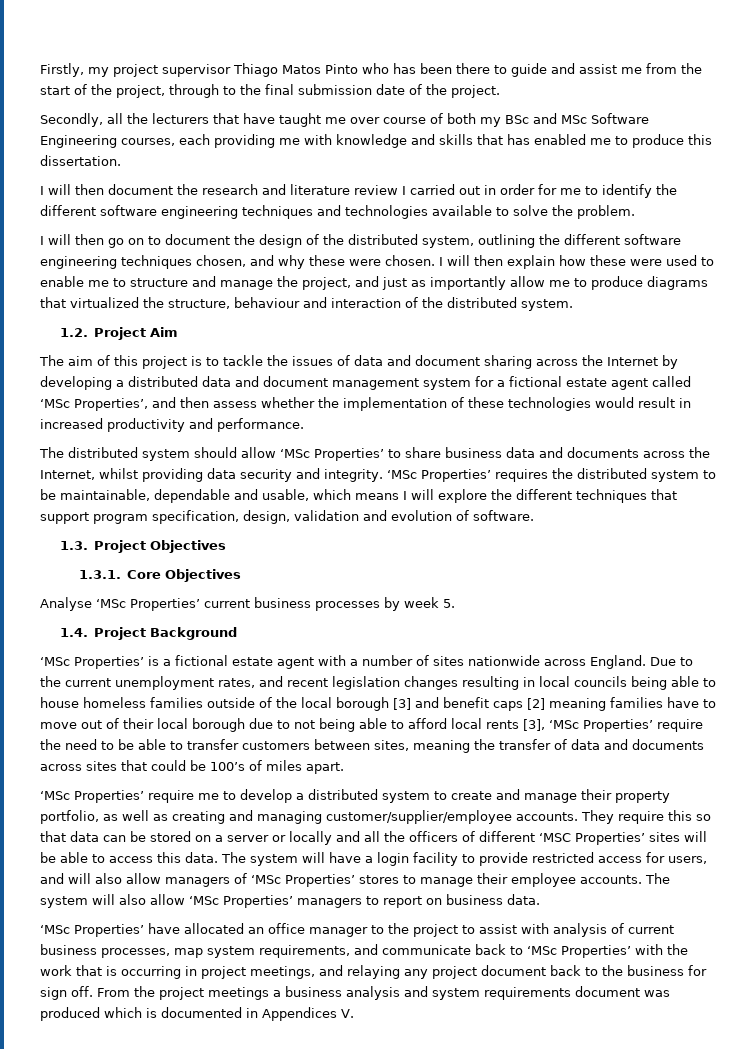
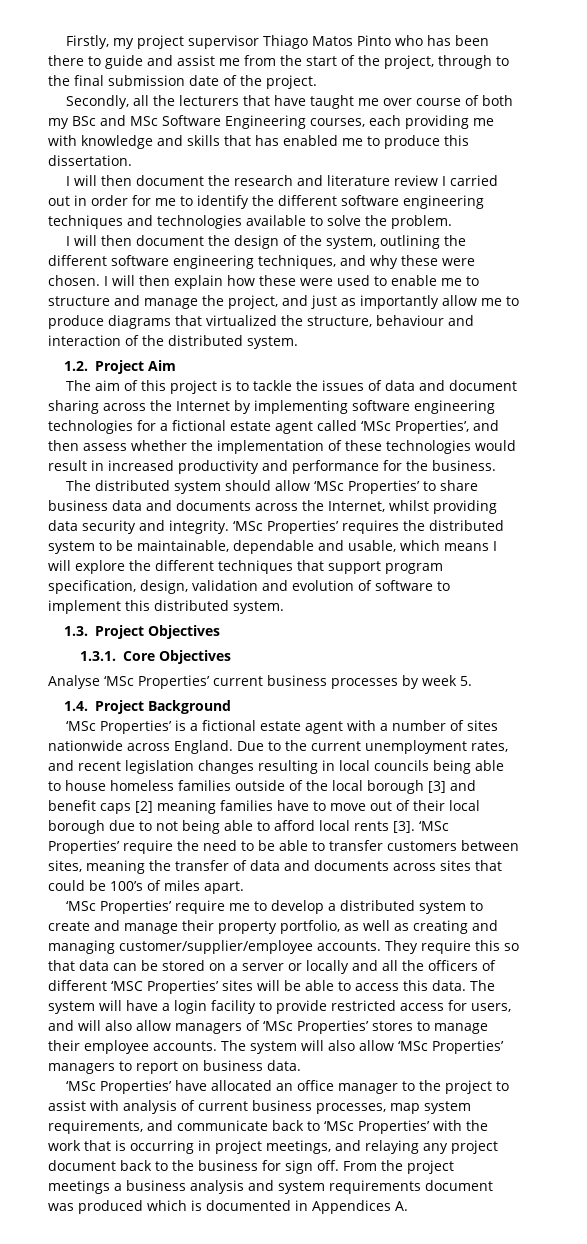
[108,236,161,248] go on to -> (133, 240) none
[348,234,418,245] distributed -> (323, 240) none
[121,255,246,269] techniques chosen, -> [258,255,336,269] techniques,
[40,376,471,390] developing a distributed data and document management system -> [254,400,495,414] [48,420,133,434] implementing software engineering technologies
[217,418,304,432] performance. -> [292,460,496,474] performance for the business.
[473,510,534,521] software. -> [375,580,450,591] [48,600,284,614] software to implement this distributed system.
[523,719,545,731] [3], -> [393,821,415,833] [3].
[341,1009,354,1018] V. -> [395,1201,408,1211] A.

